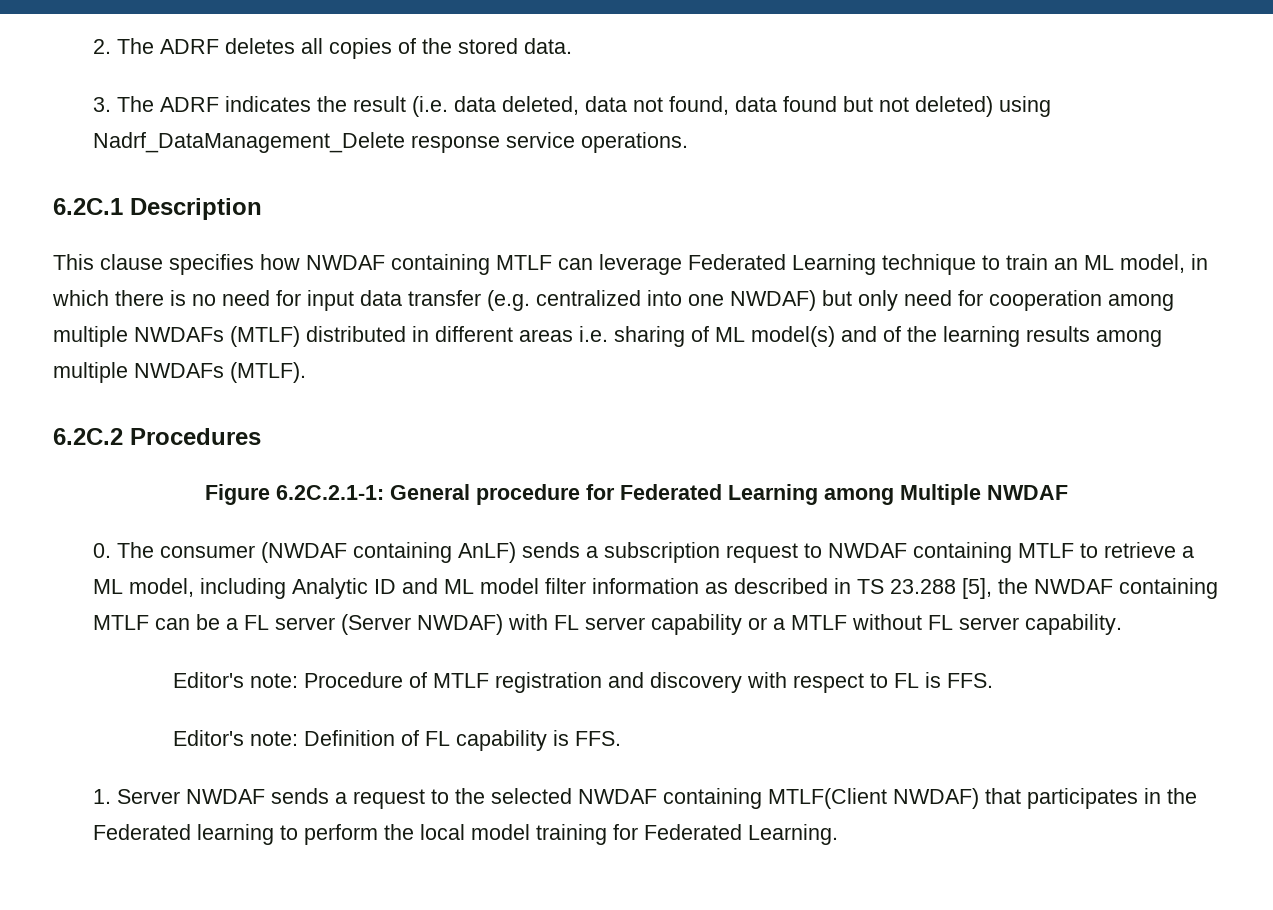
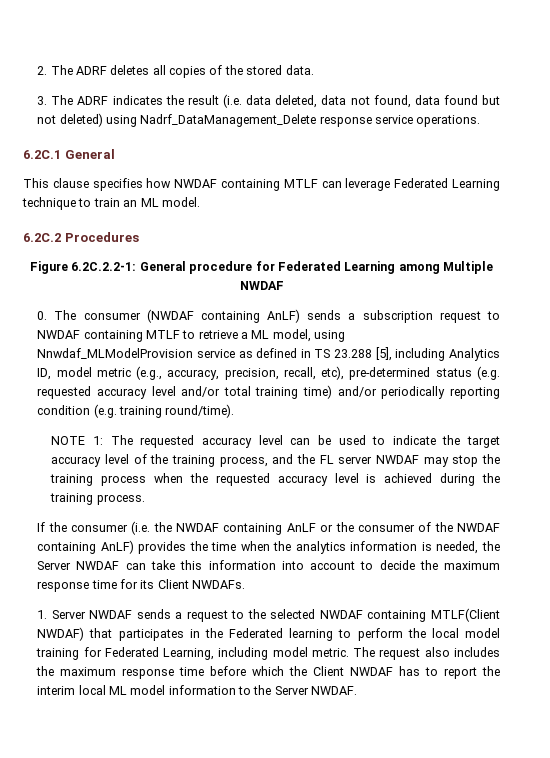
[130,198,262,220] Description -> [64,149,115,159] General
[1120,254,1208,273] [52,290,1174,311] [53,326,1162,347] [53,362,306,383] model, in which there is no need for input data transfer (e.g. centralized into one NWDAF) but only need for cooperation among multiple NWDAFs (MTLF) distributed in different areas i.e. sharing of ML model(s) and of the learning results among multiple NWDAFs (MTLF). -> [161,197,200,207] model.
[276,485,384,500] 6.2C.2.1-1: -> [71,262,137,271] 6.2C.2.2-1:
[199,578,1218,599] [92,614,1122,635] [172,672,993,693] [172,730,621,751] including Analytic ID and ML model filter information as described in TS 23.288 [5], the NWDAF containing MTLF can be a FL server (Server NWDAF) with FL server capability or a MTLF without FL server capability. // Editor's note: Procedure of MTLF registration and discovery with respect to FL is FFS. // Editor's note: Definition of FL capability is FFS. -> [314,330,346,342] [37,347,500,361] [37,366,500,380] [37,385,500,399] [37,404,235,418] [51,435,500,448] [51,454,501,467] [50,473,500,486] [50,493,145,505] [37,521,501,535] [37,540,500,554] [37,560,501,570] [37,579,246,592] using Nnwdaf_MLModelProvision service as defined in TS 23.288 [5], including Analytics ID, model metric (e.g., accuracy, precision, recall, etc), pre-determined status (e.g. requested accuracy level and/or total training time) and/or periodically reporting condition (e.g. training round/time). // NOTE 1: The requested accuracy level can be used to indicate the target accuracy level of the training process, and the FL server NWDAF may stop the training process when the requested accuracy level is achieved during the training process. // If the consumer (i.e. the NWDAF containing AnLF or the consumer of the NWDAF containing AnLF) provides the time when the analytics information is needed, the Server NWDAF can take this information into account to decide the maximum response time for its Client NWDAFs.
[747,824,838,845] Learning. -> [163,647,500,660] [36,666,500,679] [37,685,358,695] Learning, including model metric. The request also includes the maximum response time before which the Client NWDAF has to report the interim local ML model information to the Server NWDAF.

